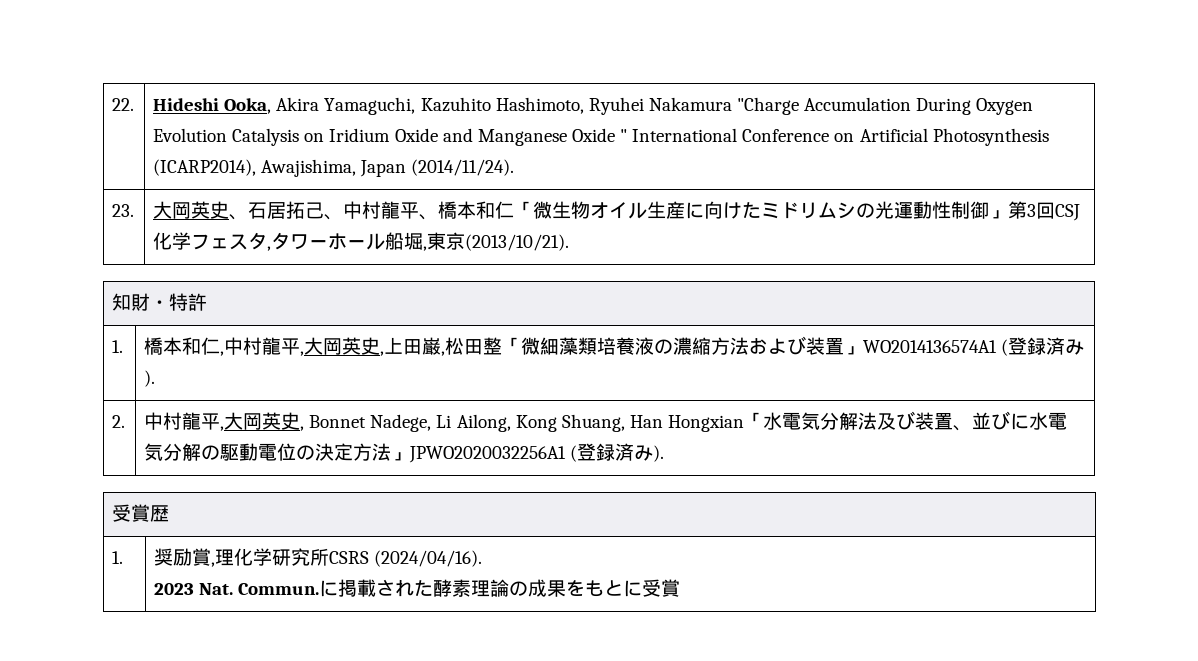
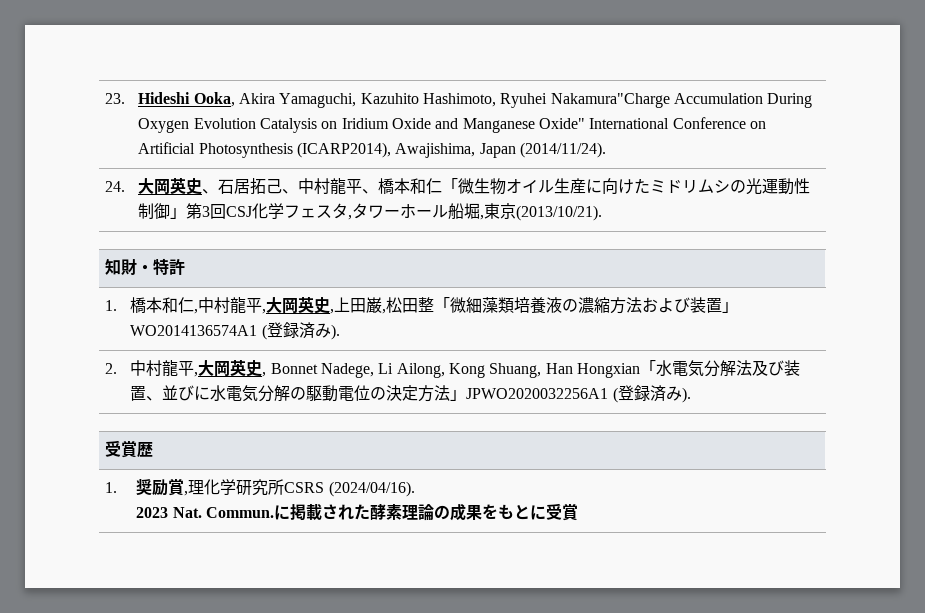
[112,98,135,111] 22. -> [105,93,126,104] 23.
[648,97,800,115] Nakamura "Charge -> [550,93,670,108] Nakamura"Charge
[571,128,628,142] Oxide " -> [538,118,585,129] Oxide"
[112,204,135,217] 23. -> [105,181,126,192] 24.

